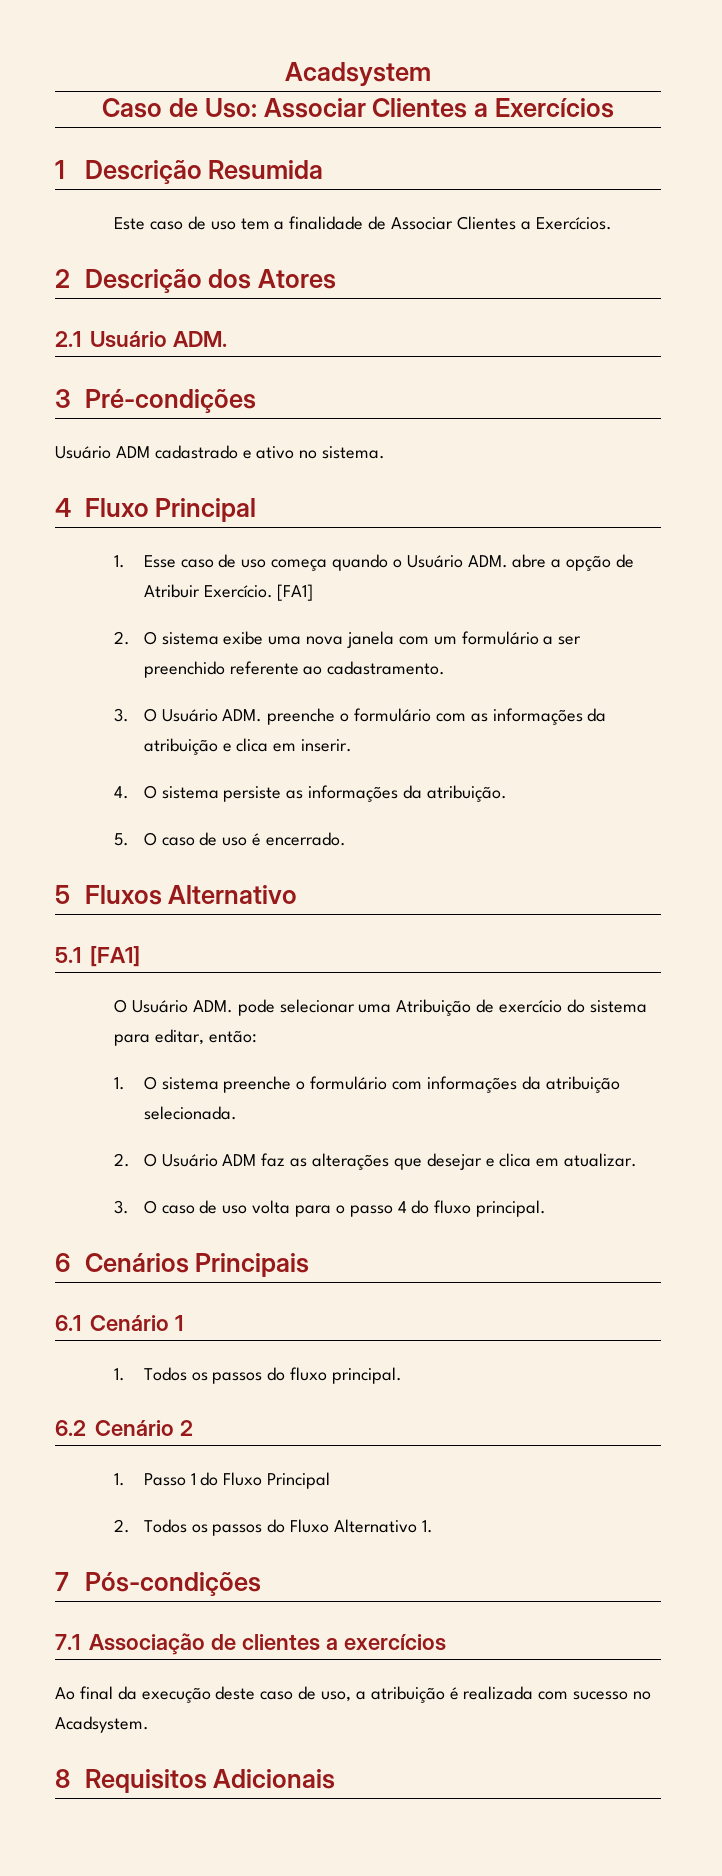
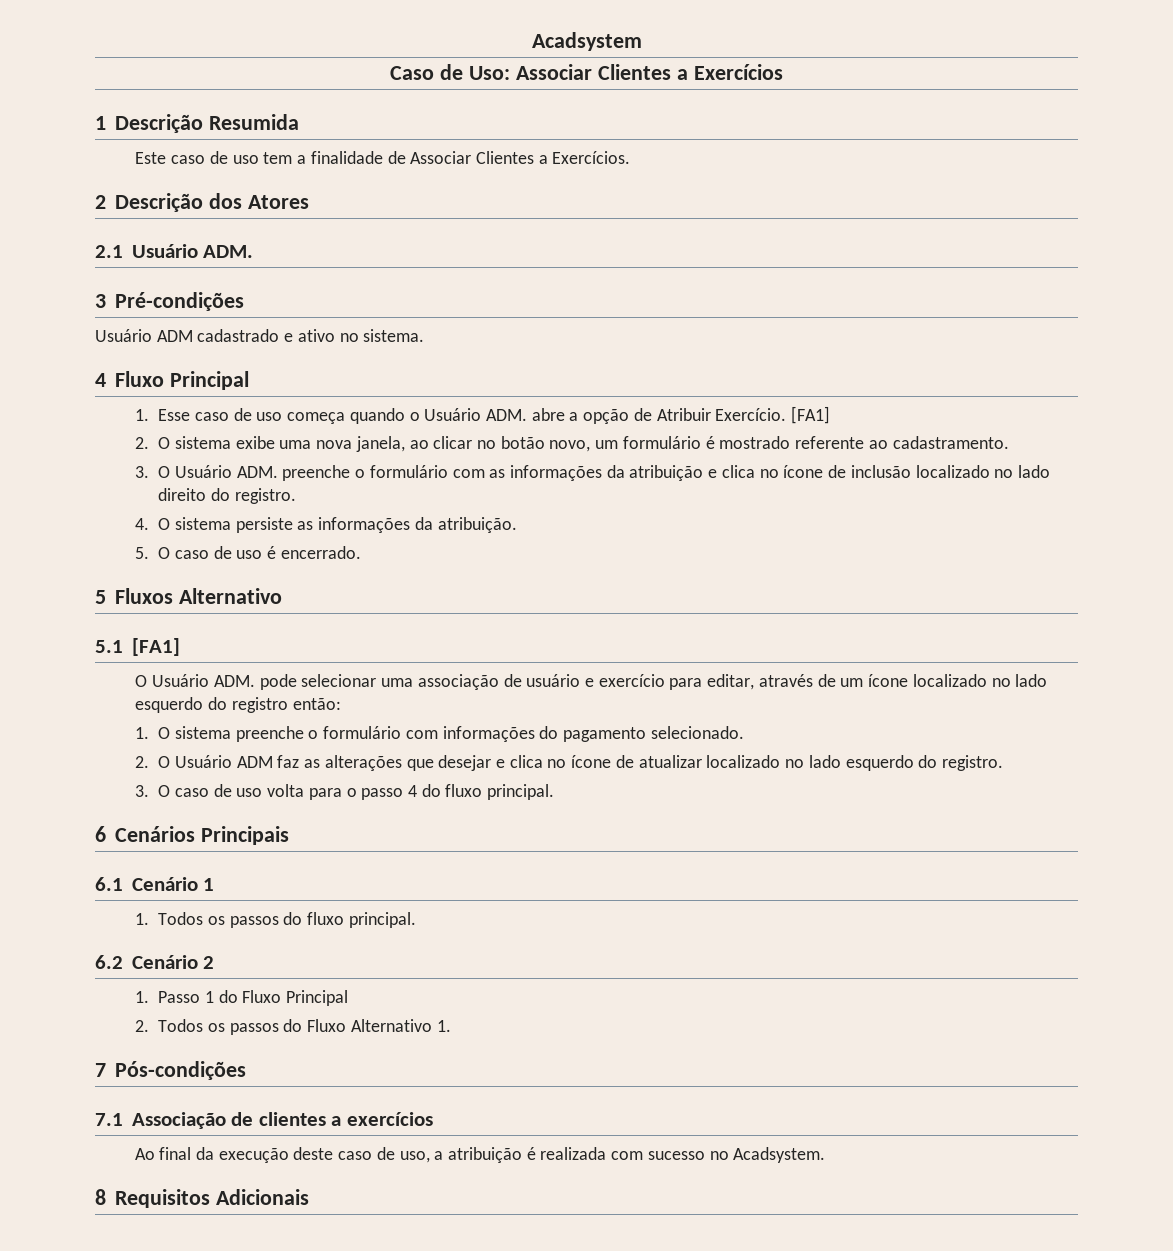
[347,631,582,648] [143,661,225,678] janela com um formulário a ser preenchido -> [355,436,791,452] janela, ao clicar no botão novo, um formulário é mostrado
[273,739,353,752] em inserir. -> [759,465,1050,478] [158,488,296,504] no ícone de inclusão localizado no lado direito do registro.
[396,999,647,1016] [114,1029,205,1046] Atribuição de exercício do sistema para editar, -> [417,674,1048,690] [135,697,288,713] associação de usuário e exercício para editar, através de um ícone localizado no lado esquerdo do registro
[521,1076,620,1093] [143,1106,237,1120] da atribuição selecionada. -> [539,726,744,742] do pagamento selecionado.
[536,1153,638,1167] em atualizar. -> [547,755,1003,771] no ícone de atualizar localizado no lado esquerdo do registro.

